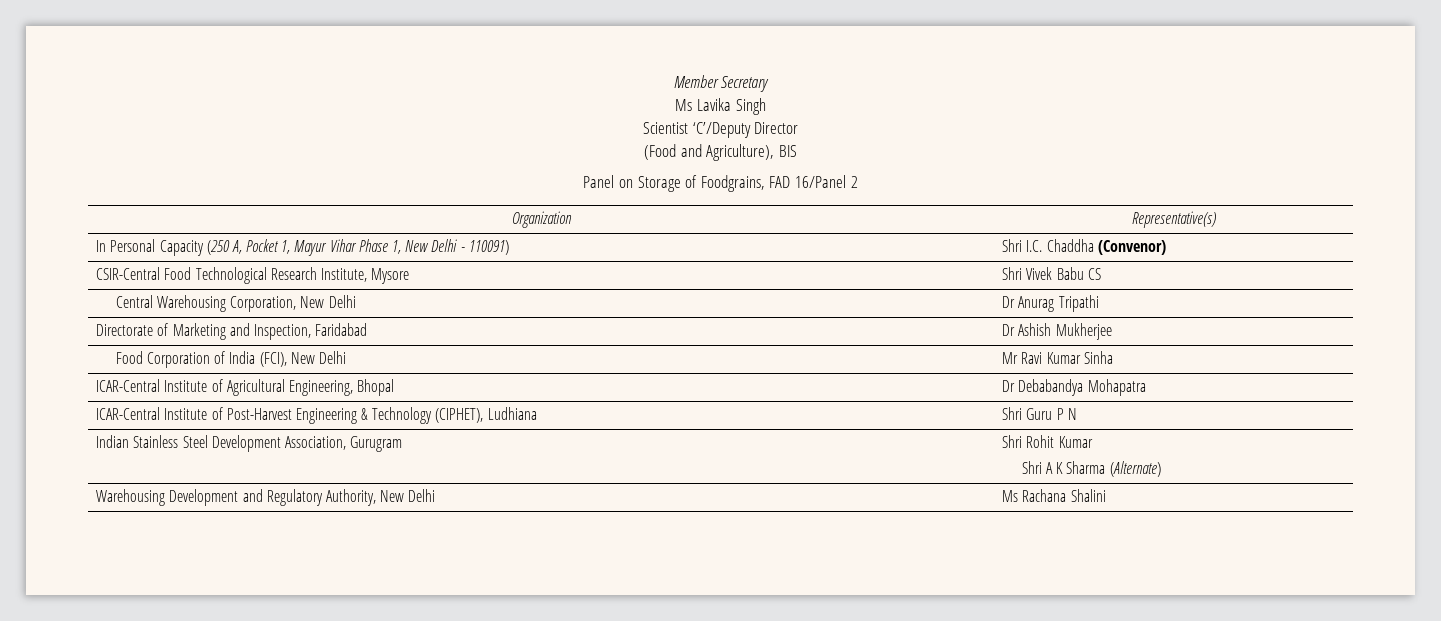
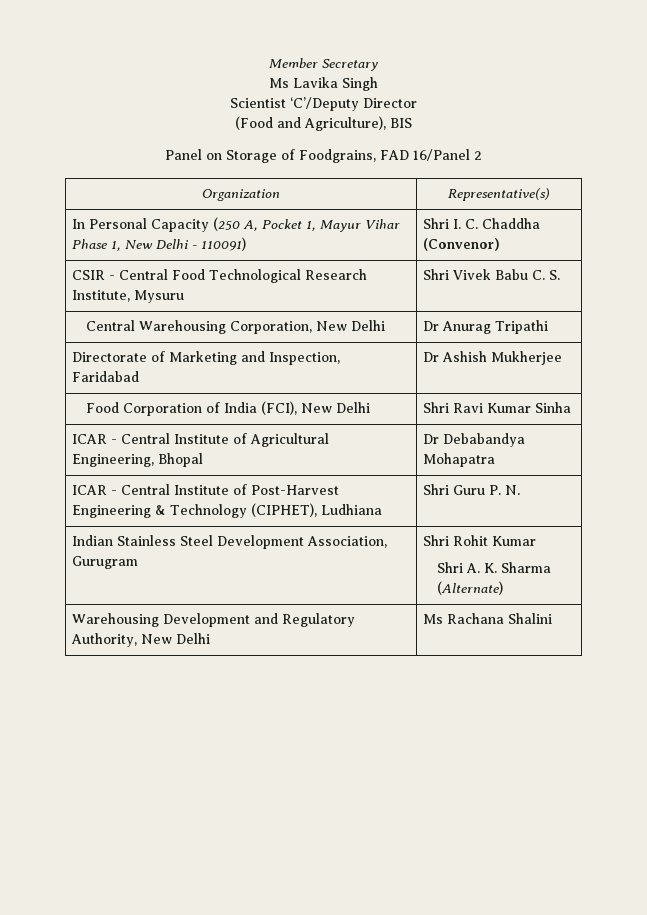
[1026,240,1043,252] I.C. -> [453,219,479,229] I. C.
[96,267,161,280] CSIR-Central -> [72,269,169,280] CSIR - Central
[371,268,410,284] Mysore -> [134,290,185,303] Mysuru
[1087,268,1101,280] CS -> [532,270,561,280] C. S.
[1002,352,1019,364] Mr -> [423,402,450,413] Shri
[96,379,161,392] ICAR-Central -> [72,433,171,444] ICAR - Central
[96,407,161,420] ICAR-Central -> [72,484,171,495] ICAR - Central
[1056,408,1077,420] P N -> [489,485,521,495] P. N.
[1045,462,1064,474] A K -> [465,563,497,573] A. K.

